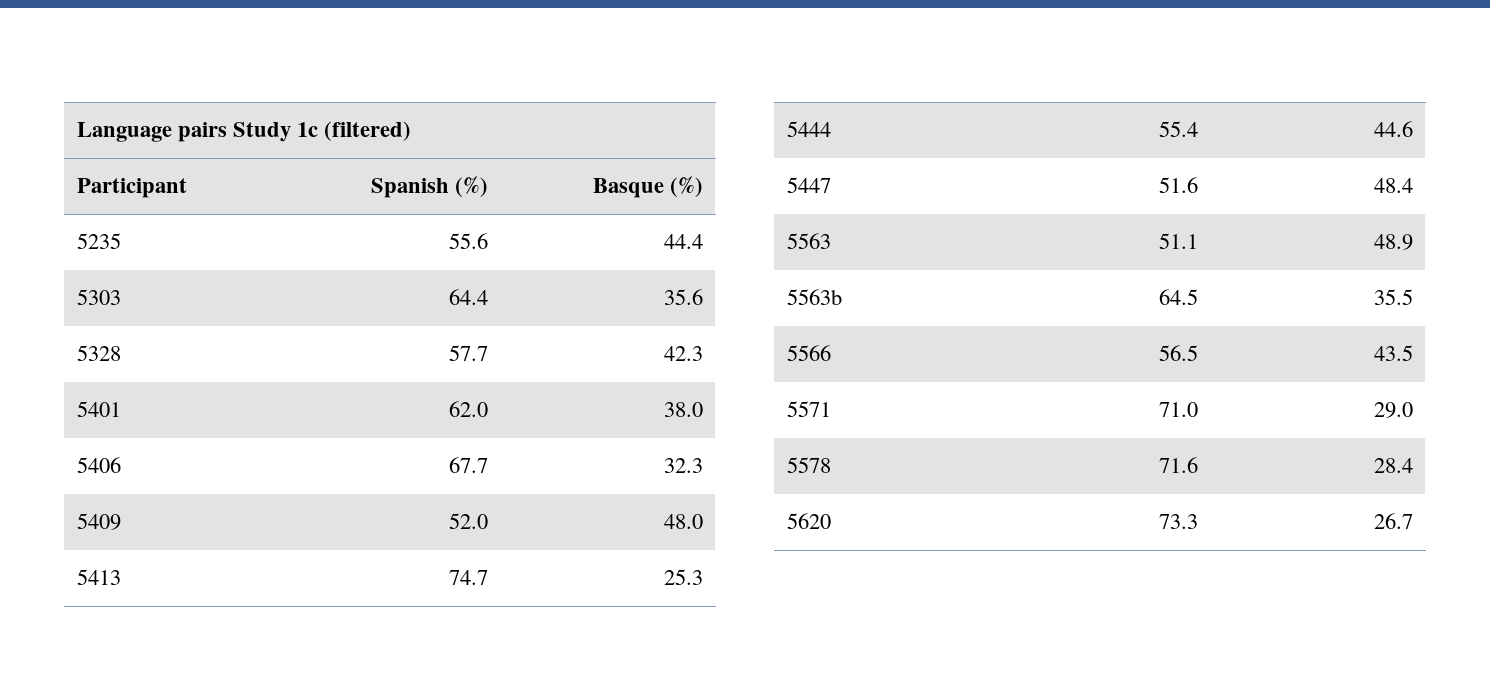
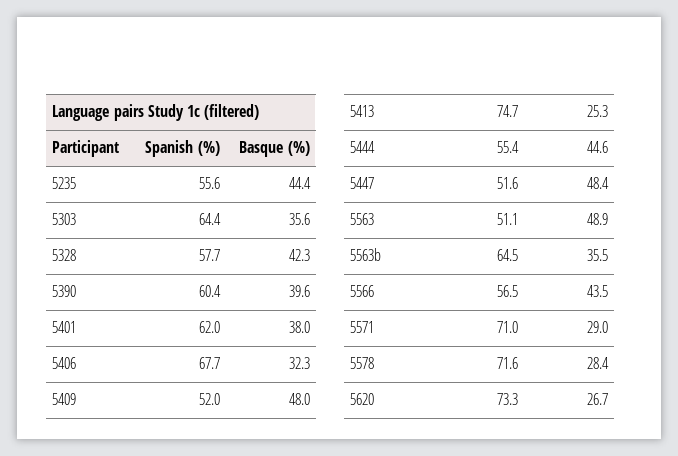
(704, 353) none -> [52,285,77,297] [198,285,221,297] [288,285,310,297] // 5390 | 60.4 | 39.6

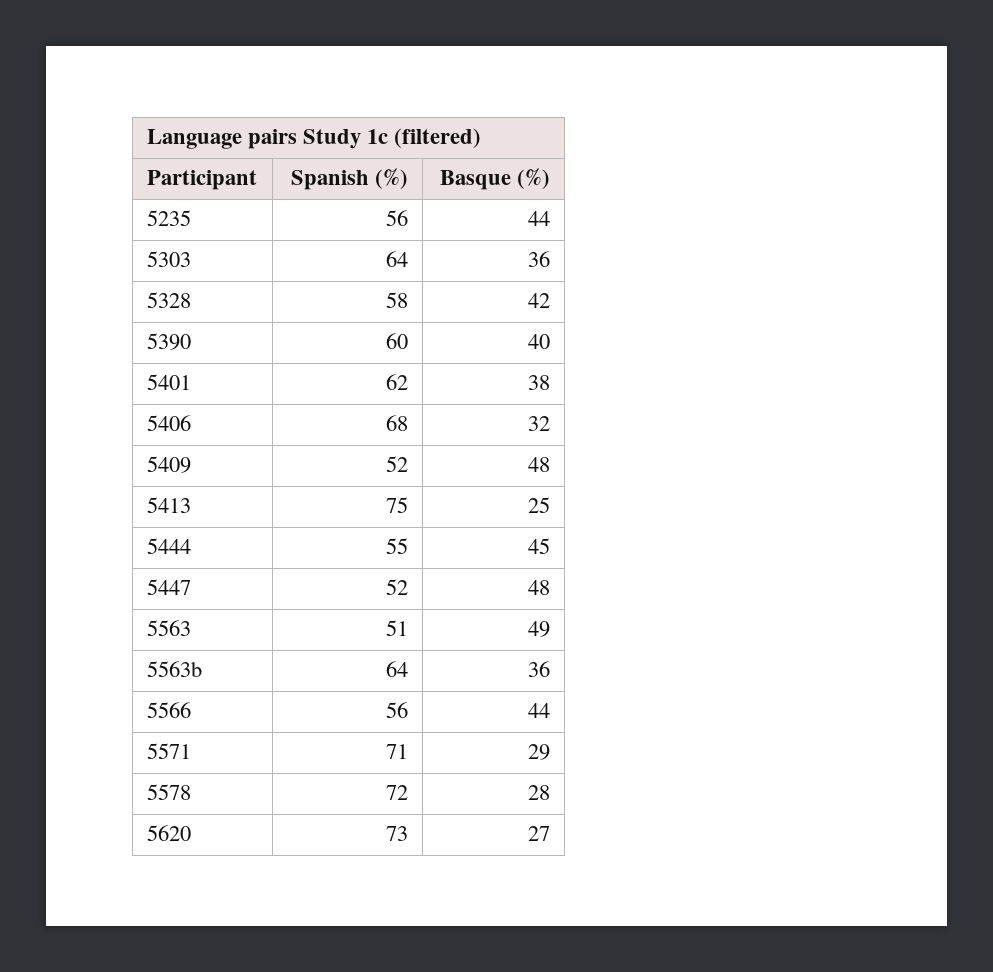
[198,177,220,189] [288,177,311,189] 55.6 | 44.4 -> [386,210,409,226] [528,211,551,226] 56 | 44
[198,213,221,225] [288,213,310,225] 64.4 | 35.6 -> [386,251,409,267] [528,251,551,267] 64 | 36
[198,249,220,261] [288,249,310,261] 57.7 | 42.3 -> [386,292,409,308] [528,293,551,308] 58 | 42
[198,285,221,297] [288,285,310,297] 60.4 | 39.6 -> [386,333,409,349] [528,334,551,349] 60 | 40
[198,321,220,333] [288,321,310,333] 62.0 | 38.0 -> [386,374,409,390] [528,375,551,390] 62 | 38
[198,357,220,369] [288,357,310,369] 67.7 | 32.3 -> [386,415,409,431] [528,416,551,431] 68 | 32
[198,393,220,405] [288,393,310,405] 52.0 | 48.0 -> [386,456,409,472] [528,457,551,472] 52 | 48
[496,105,518,117] [586,105,608,117] 74.7 | 25.3 -> [386,497,409,513] [528,497,551,513] 75 | 25
[496,141,519,153] [586,141,608,153] 55.4 | 44.6 -> [386,538,409,554] [528,538,551,554] 55 | 45
[496,177,518,189] [586,177,609,189] 51.6 | 48.4 -> [386,579,409,595] [528,580,551,595] 52 | 48
[496,213,518,225] [586,213,608,225] 51.1 | 48.9 -> [386,620,409,636] [528,621,551,637] 51 | 49
[496,249,518,261] [586,249,608,261] 64.5 | 35.5 -> [386,661,409,677] [528,661,551,677] 64 | 36
[496,285,518,297] [586,285,608,297] 56.5 | 43.5 -> [386,702,409,718] [528,703,551,718] 56 | 44
[496,321,518,333] [586,321,608,333] 71.0 | 29.0 -> [386,744,409,759] [528,744,551,760] 71 | 29
[496,357,518,369] [586,357,609,369] 71.6 | 28.4 -> [386,785,409,800] [528,785,551,800] 72 | 28
[496,393,518,405] [586,393,608,405] 73.3 | 26.7 -> [386,826,409,841] [528,826,551,841] 73 | 27

